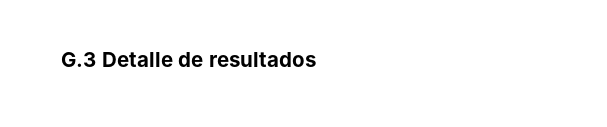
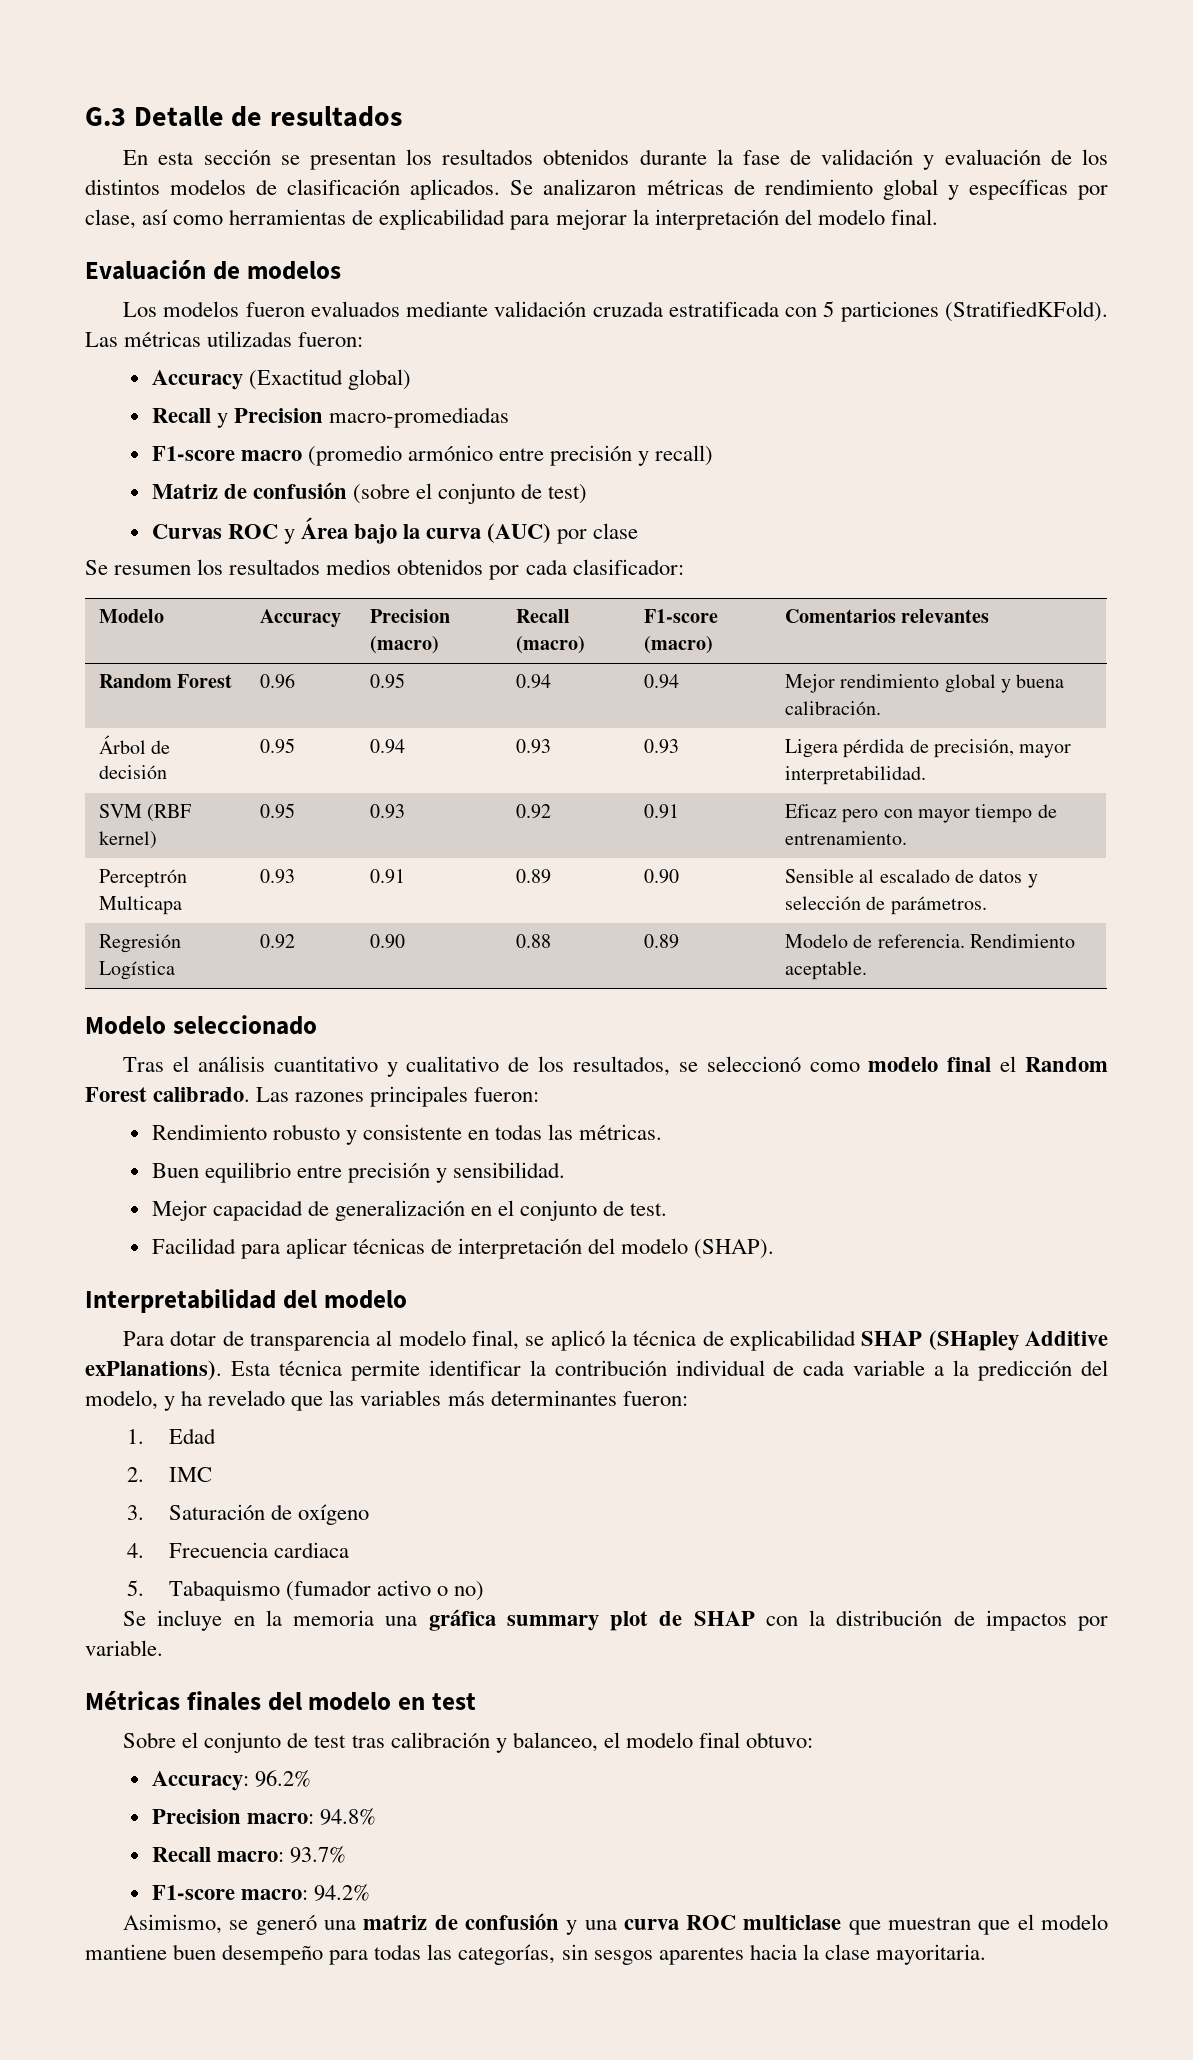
(316, 59) none -> [123,149,1109,170] [85,179,1109,200] [85,209,938,230] [85,260,341,280] [123,301,1108,322] [85,331,364,347] [151,369,411,390] [151,407,509,428] [151,445,714,466] [151,482,588,504] [151,517,639,544] [85,559,684,580] [98,609,164,623] [259,609,341,628] [369,609,450,623] [369,636,439,654] [515,609,570,623] [515,636,585,654] [643,609,718,623] [643,636,713,654] [784,609,990,623] [98,674,233,688] [259,673,295,689] [369,673,405,689] [515,674,551,689] [643,674,679,689] [784,674,1065,693] [784,701,881,715] [98,735,171,754] [98,765,167,779] [259,738,295,754] [369,739,405,754] [515,739,551,754] [643,739,679,754] [784,739,1072,758] [784,766,926,785] [98,804,192,822] [98,831,157,849] [259,803,295,819] [369,804,405,819] [515,804,551,819] [643,804,679,819] [784,804,1057,823] [784,831,907,845] [98,869,187,888] [98,896,182,915] [259,869,295,884] [369,869,405,884] [515,869,551,884] [643,869,679,884] [784,869,1038,888] [784,896,987,915] [98,934,181,953] [98,961,175,980] [259,934,295,949] [369,934,405,949] [515,934,551,948] [643,934,679,949] [784,934,1075,948] [784,961,867,980] [85,1015,317,1035] [123,1056,1108,1077] [85,1086,540,1107] [151,1124,663,1145] [151,1162,565,1183] [151,1200,668,1221] [151,1238,775,1259] [85,1289,407,1313] [123,1330,1108,1351] [85,1360,1109,1381] [85,1390,688,1411] [126,1428,216,1444] [126,1467,212,1482] [126,1504,369,1525] [126,1542,349,1558] [126,1580,484,1601] [123,1609,1109,1631] [85,1640,163,1656] [85,1691,476,1711] [123,1732,814,1753] [151,1770,311,1791] [151,1808,376,1825] [151,1846,346,1863] [151,1884,370,1901] [123,1913,1109,1935] [85,1944,986,1965] // En esta sección se presentan los resultados obtenidos durante la fase de validación y evaluación de los distintos modelos de clasificación aplicados. Se analizaron métricas de rendimiento global y específicas por clase, así como herramientas de explicabilidad para mejorar la interpretación del modelo final. // Evaluación de modelos // Los modelos fueron evaluados mediante validación cruzada estratificada con 5 particiones (StratifiedKFold). Las métricas utilizadas fueron: // Accuracy (Exactitud global) // Recall y Precision macro-promediadas // F1-score macro (promedio armónico entre precisión y recall) // Matriz de confusión (sobre el conjunto de test) // Curvas ROC y Área bajo la curva (AUC) por clase // Se resumen los resultados medios obtenidos por cada clasificador: // Modelo | Accuracy | Precision (macro) | Recall (macro) | F1-score (macro) | Comentarios relevantes // Random Forest | 0.96 | 0.95 | 0.94 | 0.94 | Mejor rendimiento global y buena calibración. // Árbol de decisión | 0.95 | 0.94 | 0.93 | 0.93 | Ligera pérdida de precisión, mayor interpretabilidad. // SVM (RBF kernel) | 0.95 | 0.93 | 0.92 | 0.91 | Eficaz pero con mayor tiempo de entrenamiento. // Perceptrón Multicapa | 0.93 | 0.91 | 0.89 | 0.90 | Sensible al escalado de datos y selección de parámetros. // Regresión Logística | 0.92 | 0.90 | 0.88 | 0.89 | Modelo de referencia. Rendimiento aceptable. // Modelo seleccionado // Tras el análisis cuantitativo y cualitativo de los resultados, se seleccionó como modelo final el Random Forest calibrado. Las razones principales fueron: // Rendimiento robusto y consistente en todas las métricas. // Buen equilibrio entre precisión y sensibilidad. // Mejor capacidad de generalización en el conjunto de test. // Facilidad para aplicar técnicas de interpretación del modelo (SHAP). // Interpretabilidad del modelo // Para dotar de transparencia al modelo final, se aplicó la técnica de explicabilidad SHAP (SHapley Additive exPlanations). Esta técnica permite identificar la contribución individual de cada variable a la predicción del modelo, y ha revelado que las variables más determinantes fueron: // 1. Edad // 2. IMC // 3. Saturación de oxígeno // 4. Frecuencia cardiaca // 5. Tabaquismo (fumador activo o no) // Se incluye en la memoria una gráfica summary plot de SHAP con la distribución de impactos por variable. // Métricas finales del modelo en test // Sobre el conjunto de test tras calibración y balanceo, el modelo final obtuvo: // Accuracy: 96.2% // Precision macro: 94.8% // Recall macro: 93.7% // F1-score macro: 94.2% // Asimismo, se generó una matriz de confusión y una curva ROC multiclase que muestran que el modelo mantiene buen desempeño para todas las categorías, sin sesgos aparentes hacia la clase mayoritaria.

